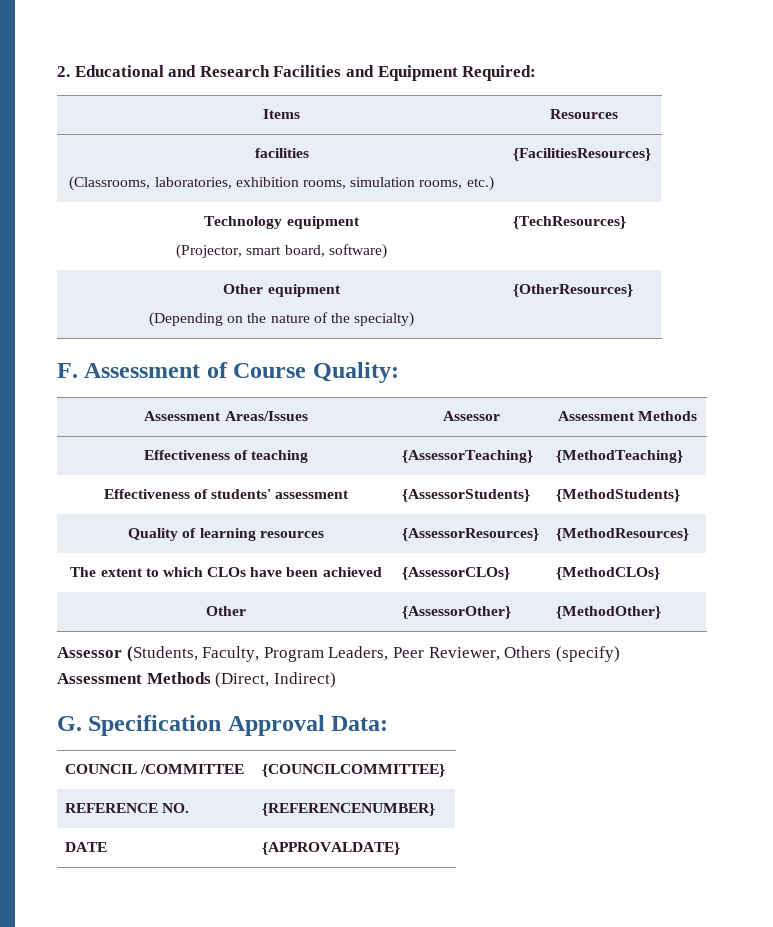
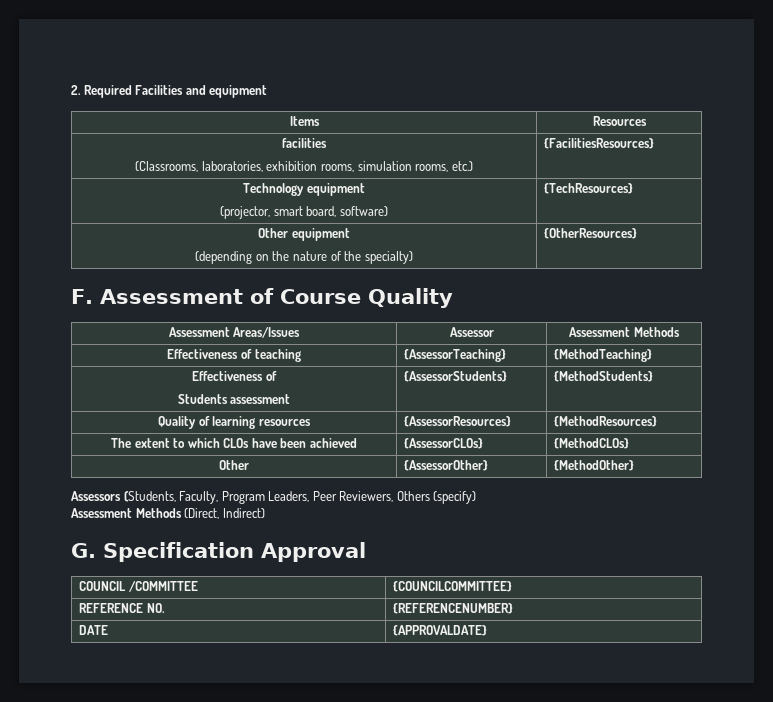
[74,65,537,81] Educational and Research Facilities and Equipment Required: -> [83,85,268,98] Required Facilities and equipment
[176,244,243,259] (Projector, -> [220,206,271,219] (projector,
[148,312,223,327] (Depending -> [195,251,253,264] (depending
[312,362,399,383] Quality: -> [367,288,453,308] Quality
[211,489,272,499] students' -> [177,394,228,404] // Students
[57,647,122,658] Assessor -> [71,491,121,501] Assessors
[428,647,500,661] Reviewer, -> [339,491,394,502] Reviewers,
[331,716,389,731] Data: -> (366, 552) none

